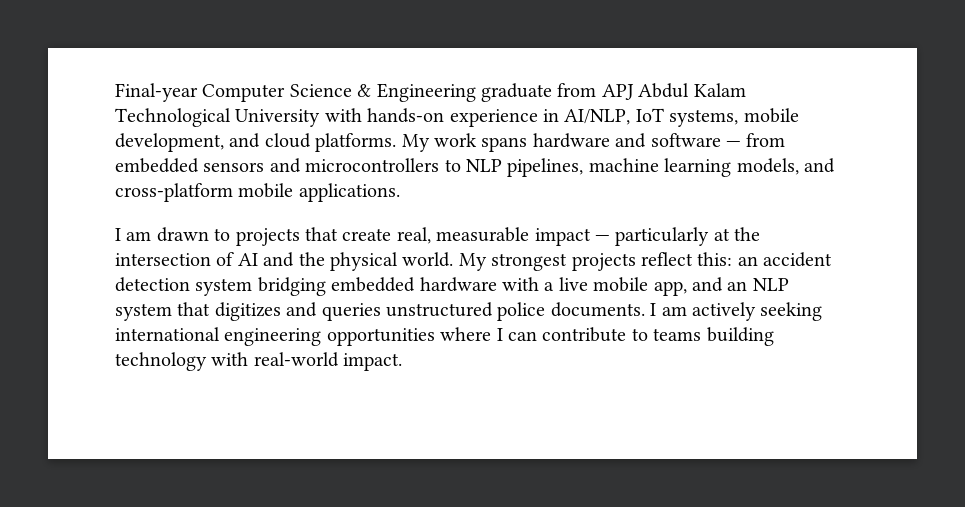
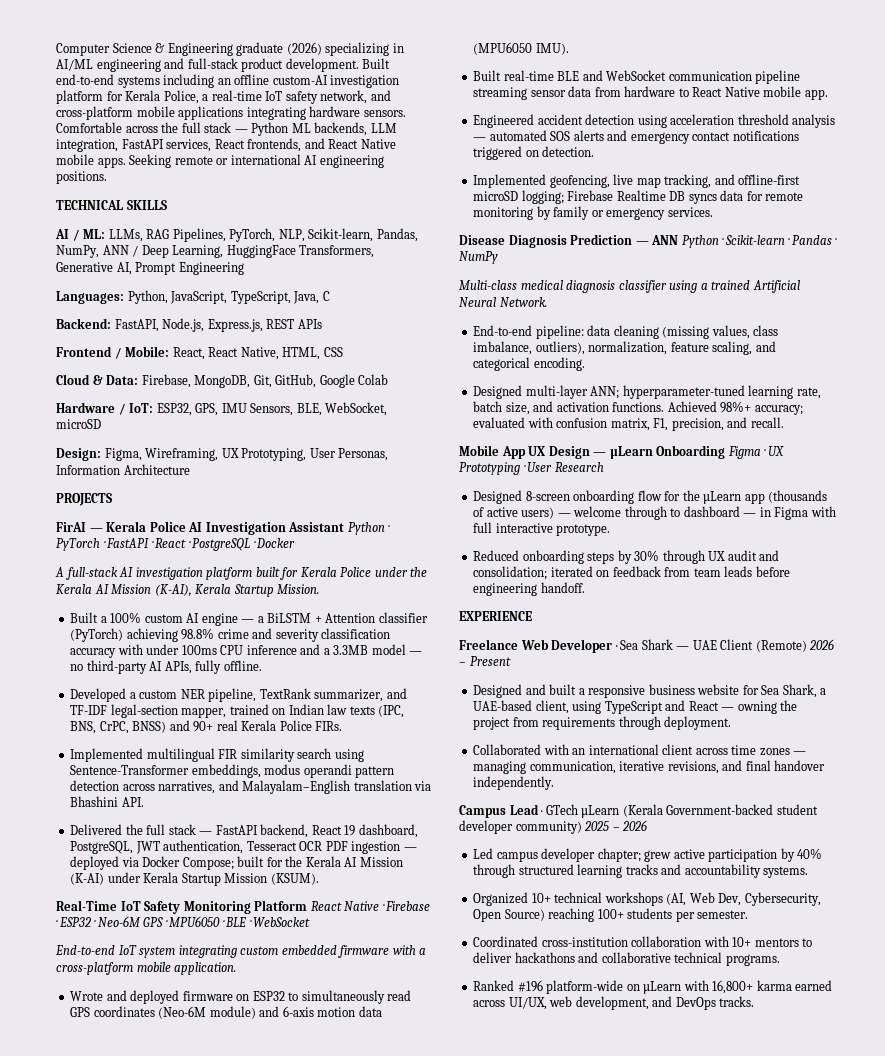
[115,83,198,102] Final-year -> (56, 49) none
[557,83,746,100] [115,108,799,127] [115,133,786,152] [115,158,835,177] [115,183,400,202] [115,227,761,246] [115,252,833,271] [115,277,789,296] [115,302,823,321] [115,327,774,346] [115,352,403,371] from APJ Abdul Kalam Technological University with hands-on experience in AI/NLP, IoT systems, mobile development, and cloud platforms. My work spans hardware and software — from embedded sensors and microcontrollers to NLP pipelines, machine learning models, and cross-platform mobile applications. // I am drawn to projects that create real, measurable impact — particularly at the intersection of AI and the physical world. My strongest projects reflect this: an accident detection system bridging embedded hardware with a live mobile app, and an NLP system that digitizes and queries unstructured police documents. I am actively seeking international engineering opportunities where I can contribute to teams building technology with real-world impact. -> [286,42,404,56] [56,58,391,72] [56,74,400,88] [56,90,391,104] [56,106,406,120] [56,122,397,136] [56,138,396,152] [56,154,384,168] [56,171,107,184] [56,200,167,210] [55,228,418,242] [56,245,375,258] [56,262,244,275] [56,290,330,304] [56,318,322,332] [56,346,343,360] [56,374,389,388] [56,402,388,416] [56,419,101,429] [56,448,389,461] [56,464,190,475] [56,493,112,506] [56,521,391,535] [56,538,296,551] [55,567,428,580] [56,584,320,597] [70,612,428,626] [70,628,391,642] [70,644,423,658] [70,660,262,674] [70,688,407,702] [70,704,405,718] [70,720,343,734] [70,748,364,762] [70,764,395,778] [70,780,432,794] [70,796,144,807] [70,824,418,838] [70,840,417,854] [70,856,403,870] [70,872,319,886] [56,900,431,914] [56,916,311,927] [55,945,427,958] [56,962,237,975] [70,990,412,1004] [70,1006,382,1019] [473,42,569,55] [473,70,801,84] [473,86,828,100] [473,114,836,128] [473,130,799,144] [473,146,595,160] [473,174,801,188] [473,190,804,204] [473,206,713,220] [459,234,838,248] [459,251,498,264] [459,280,800,293] [459,297,547,307] [473,325,779,339] [473,341,776,355] [473,357,585,371] [473,385,821,399] [473,401,803,415] [473,417,784,431] [459,445,784,459] [459,462,604,475] [473,490,828,504] [473,506,836,520] [473,522,611,536] [473,550,780,564] [473,566,790,580] [473,582,585,596] [459,611,532,621] [459,639,835,653] [459,656,511,666] [473,684,827,698] [473,700,798,714] [473,716,732,730] [473,744,807,756] [473,760,826,774] [473,776,555,790] [459,804,818,818] [459,820,648,834] [473,848,823,862] [473,864,809,878] [473,892,821,906] [473,908,749,922] [473,936,813,947] [473,952,780,966] [473,980,833,994] [473,996,755,1010] (2026) specializing in AI/ML engineering and full-stack product development. Built end-to-end systems including an offline custom-AI investigation platform for Kerala Police, a real-time IoT safety network, and cross-platform mobile applications integrating hardware sensors. Comfortable across the full stack — Python ML backends, LLM integration, FastAPI services, React frontends, and React Native mobile apps. Seeking remote or international AI engineering positions. // TECHNICAL SKILLS // AI / ML: LLMs, RAG Pipelines, PyTorch, NLP, Scikit-learn, Pandas, NumPy, ANN / Deep Learning, HuggingFace Transformers, Generative AI, Prompt Engineering // Languages: Python, JavaScript, TypeScript, Java, C // Backend: FastAPI, Node.js, Express.js, REST APIs // Frontend / Mobile: React, React Native, HTML, CSS // Cloud & Data: Firebase, MongoDB, Git, GitHub, Google Colab // Hardware / IoT: ESP32, GPS, IMU Sensors, BLE, WebSocket, microSD // Design: Figma, Wireframing, UX Prototyping, User Personas, Information Architecture // PROJECTS // FirAI — Kerala Police AI Investigation Assistant Python · PyTorch · FastAPI · React · PostgreSQL · Docker // A full-stack AI investigation platform built for Kerala Police under the Kerala AI Mission (K-AI), Kerala Startup Mission. // Built a 100% custom AI engine — a BiLSTM + Attention classifier (PyTorch) achieving 98.8% crime and severity classification accuracy with under 100ms CPU inference and a 3.3MB model — no third-party AI APIs, fully offline. // Developed a custom NER pipeline, TextRank summarizer, and TF-IDF legal-section mapper, trained on Indian law texts (IPC, BNS, CrPC, BNSS) and 90+ real Kerala Police FIRs. // Implemented multilingual FIR similarity search using Sentence-Transformer embeddings, modus operandi pattern detection across narratives, and Malayalam–English translation via Bhashini API. // Delivered the full stack — FastAPI backend, React 19 dashboard, PostgreSQL, JWT authentication, Tesseract OCR PDF ingestion — deployed via Docker Compose; built for the Kerala AI Mission (K-AI) under Kerala Startup Mission (KSUM). // Real-Time IoT Safety Monitoring Platform React Native · Firebase · ESP32 · Neo-6M GPS · MPU6050 · BLE · WebSocket // End-to-end IoT system integrating custom embedded firmware with a cross-platform mobile application. // Wrote and deployed firmware on ESP32 to simultaneously read GPS coordinates (Neo-6M module) and 6-axis motion data (MPU6050 IMU). // Built real-time BLE and WebSocket communication pipeline streaming sensor data from hardware to React Native mobile app. // Engineered accident detection using acceleration threshold analysis — automated SOS alerts and emergency contact notifications triggered on detection. // Implemented geofencing, live map tracking, and offline-first microSD logging; Firebase Realtime DB syncs data for remote monitoring by family or emergency services. // Disease Diagnosis Prediction — ANN Python · Scikit-learn · Pandas · NumPy // Multi-class medical diagnosis classifier using a trained Artificial Neural Network. // End-to-end pipeline: data cleaning (missing values, class imbalance, outliers), normalization, feature scaling, and categorical encoding. // Designed multi-layer ANN; hyperparameter-tuned learning rate, batch size, and activation functions. Achieved 98%+ accuracy; evaluated with confusion matrix, F1, precision, and recall. // Mobile App UX Design — µLearn Onboarding Figma · UX Prototyping · User Research // Designed 8-screen onboarding flow for the µLearn app (thousands of active users) — welcome through to dashboard — in Figma with full interactive prototype. // Reduced onboarding steps by 30% through UX audit and consolidation; iterated on feedback from team leads before engineering handoff. // EXPERIENCE // Freelance Web Developer · Sea Shark — UAE Client (Remote) 2026 – Present // Designed and built a responsive business website for Sea Shark, a UAE-based client, using TypeScript and React — owning the project from requirements through deployment. // Collaborated with an international client across time zones — managing communication, iterative revisions, and final handover independently. // Campus Lead · GTech µLearn (Kerala Government-backed student developer community) 2025 – 2026 // Led campus developer chapter; grew active participation by 40% through structured learning tracks and accountability systems. // Organized 10+ technical workshops (AI, Web Dev, Cybersecurity, Open Source) reaching 100+ students per semester. // Coordinated cross-institution collaboration with 10+ mentors to deliver hackathons and collaborative technical programs. // Ranked #196 platform-wide on µLearn with 16,800+ karma earned across UI/UX, web development, and DevOps tracks.

